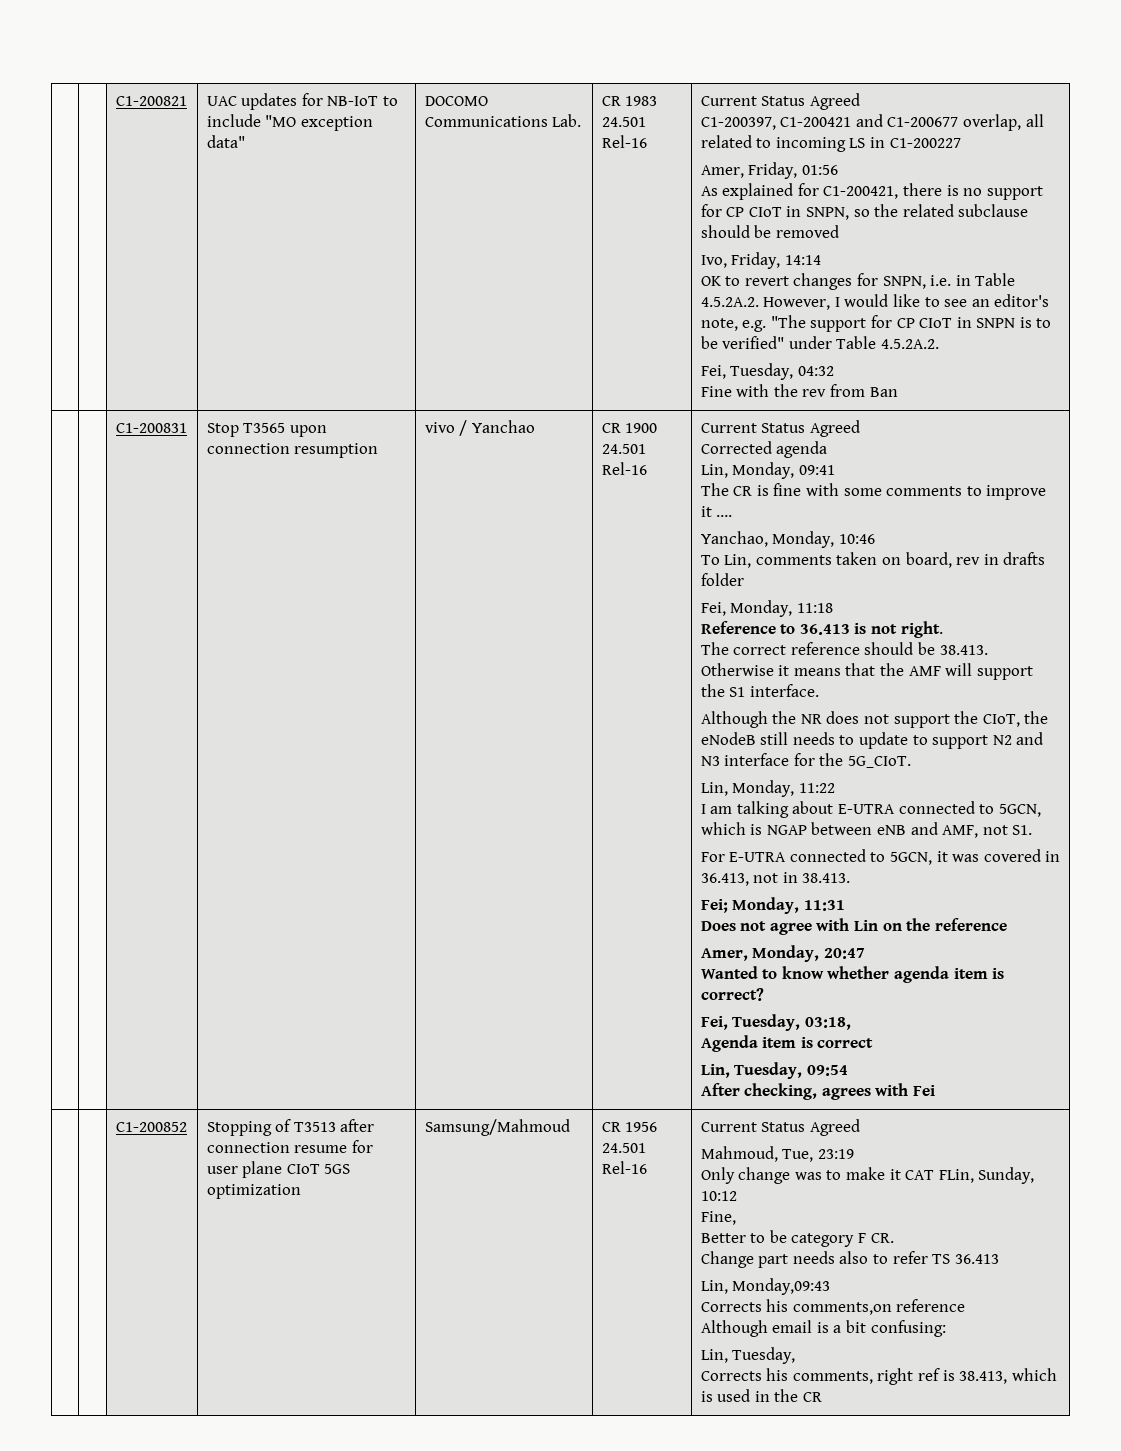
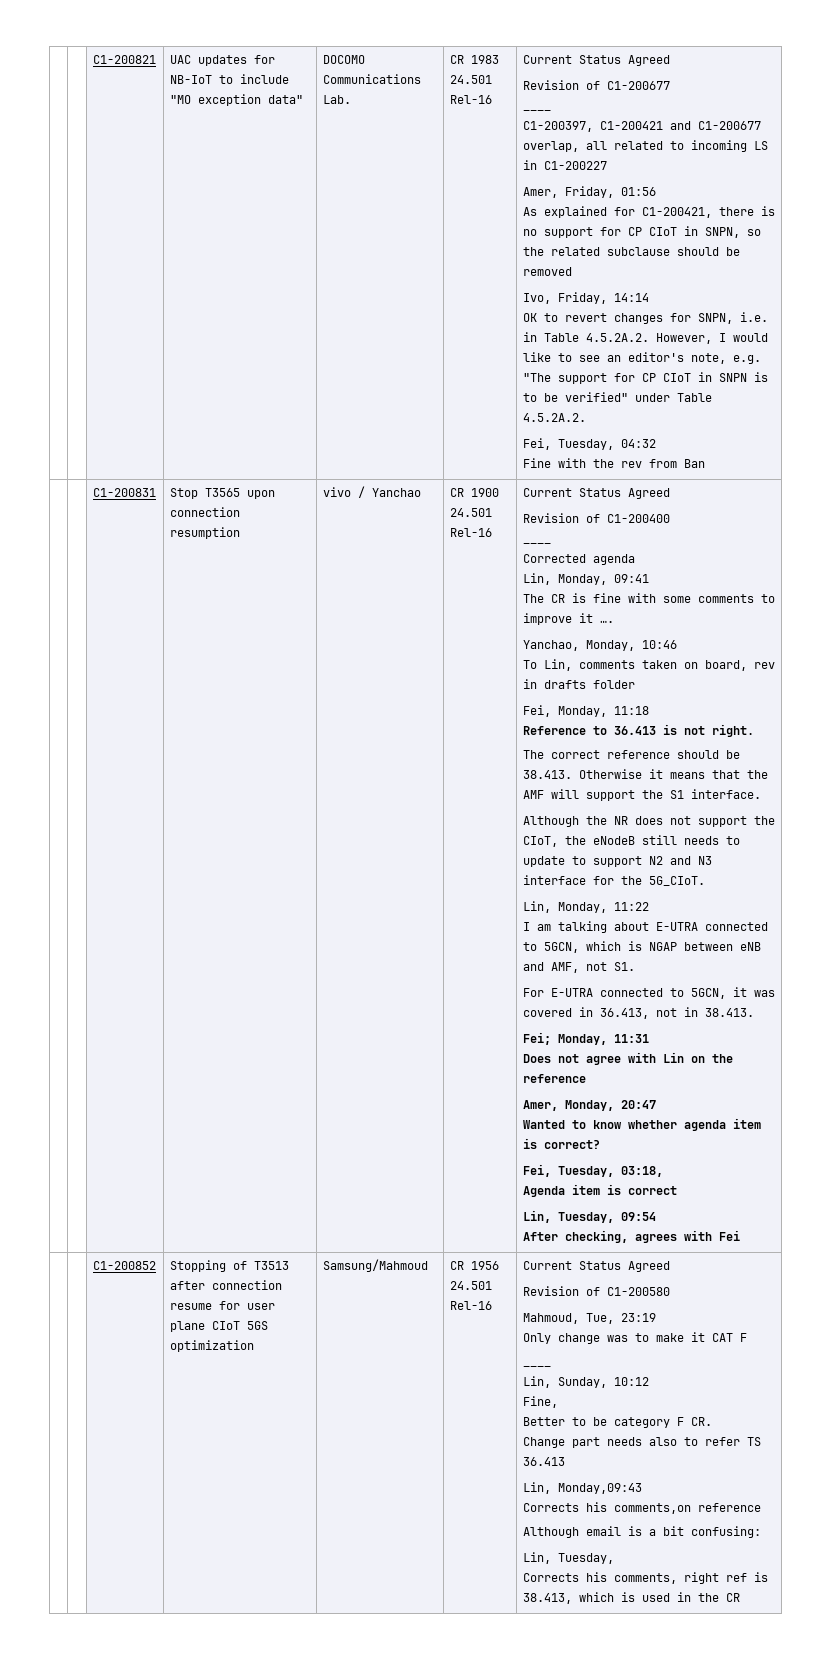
(860, 101) none -> [522,80,670,90] [522,110,551,111] // Revision of C1-200677 // ____
(860, 428) none -> [522,513,670,523] [522,543,551,544] // Revision of C1-200400 // ____
(860, 1127) none -> [522,1286,670,1296] // Revision of C1-200580
[938,1169,974,1183] FLin, -> [739,1333,747,1342] [522,1366,551,1367] [522,1376,551,1388] F // ____ // Lin,

